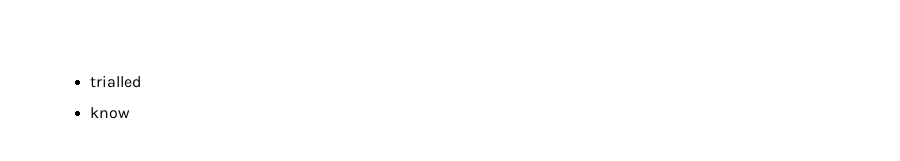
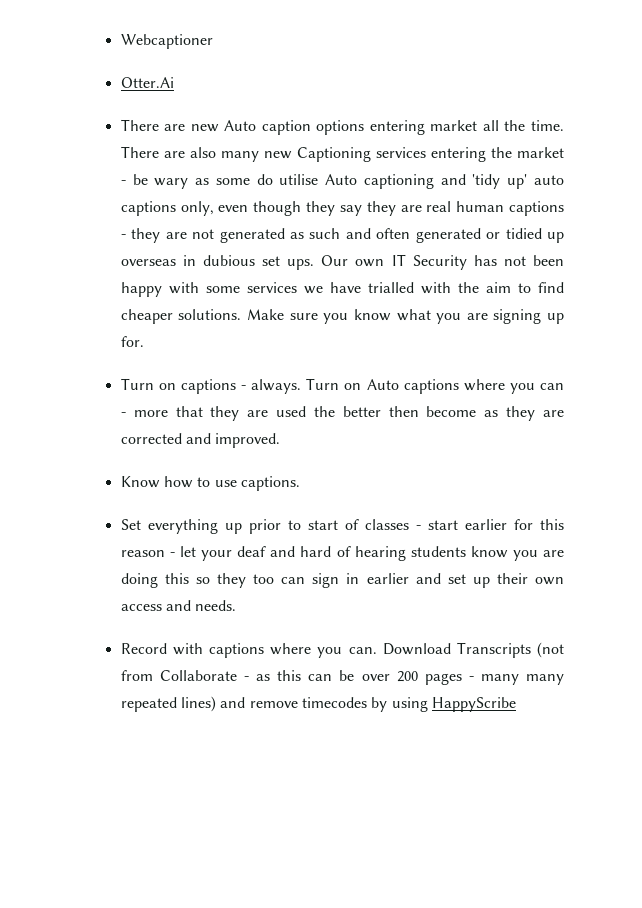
[89,75,141,88] [89,107,130,119] trialled // know -> [120,34,213,49] [120,77,174,88] [120,119,564,135] [120,146,564,162] [120,174,564,189] [120,201,564,216] [120,228,565,243] [120,254,564,270] [120,282,565,297] [120,309,565,324] [120,336,144,347] [120,378,564,394] [120,406,564,421] [120,433,281,448] [120,476,301,491] [120,519,564,534] [120,546,564,561] [120,573,564,588] [120,600,237,611] [120,642,564,658] [120,670,564,685] [120,696,517,712] Webcaptioner // Otter.Ai // There are new Auto caption options entering market all the time. There are also many new Captioning services entering the market - be wary as some do utilise Auto captioning and 'tidy up' auto captions only, even though they say they are real human captions - they are not generated as such and often generated or tidied up overseas in dubious set ups. Our own IT Security has not been happy with some services we have trialled with the aim to find cheaper solutions. Make sure you know what you are signing up for. // Turn on captions - always. Turn on Auto captions where you can - more that they are used the better then become as they are corrected and improved. // Know how to use captions. // Set everything up prior to start of classes - start earlier for this reason - let your deaf and hard of hearing students know you are doing this so they too can sign in earlier and set up their own access and needs. // Record with captions where you can. Download Transcripts (not from Collaborate - as this can be over 200 pages - many many repeated lines) and remove timecodes by using HappyScribe

